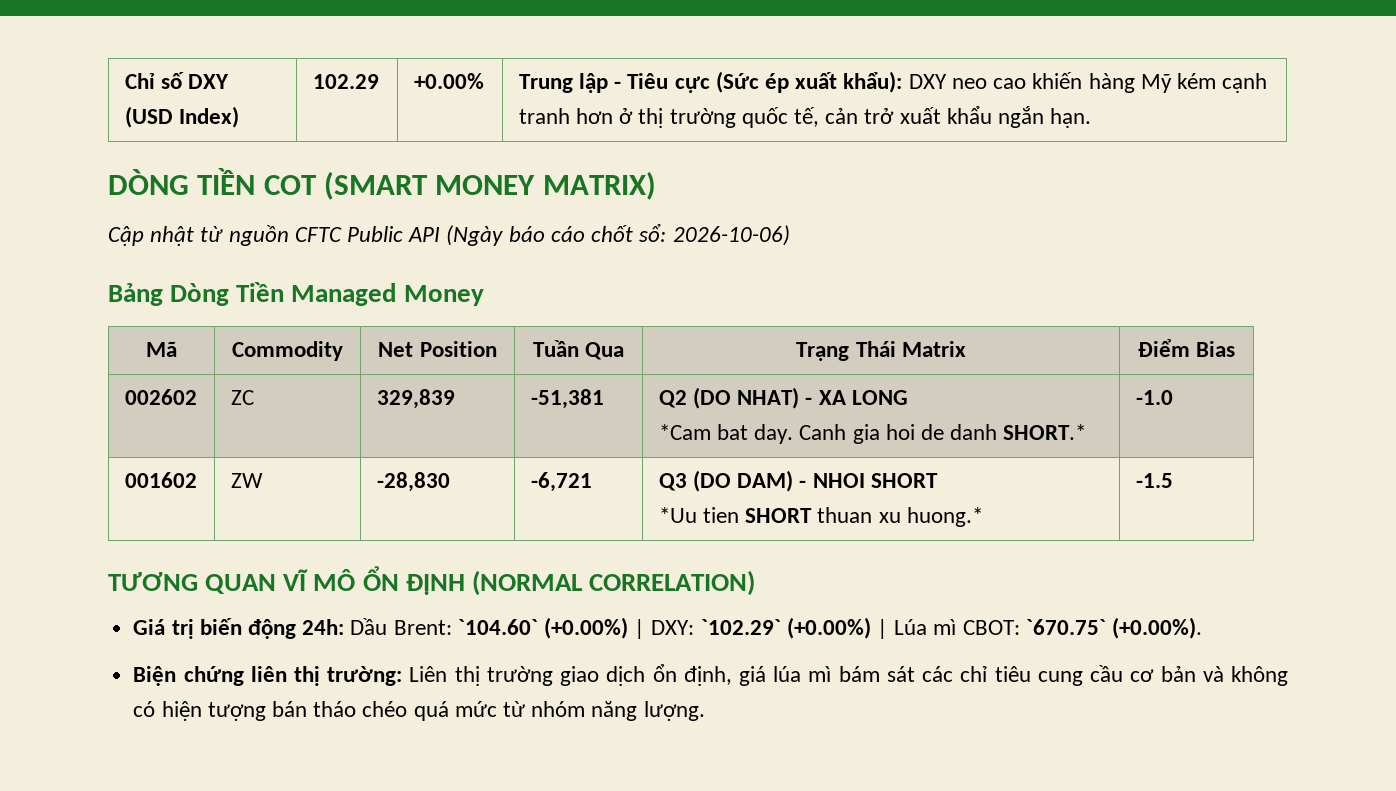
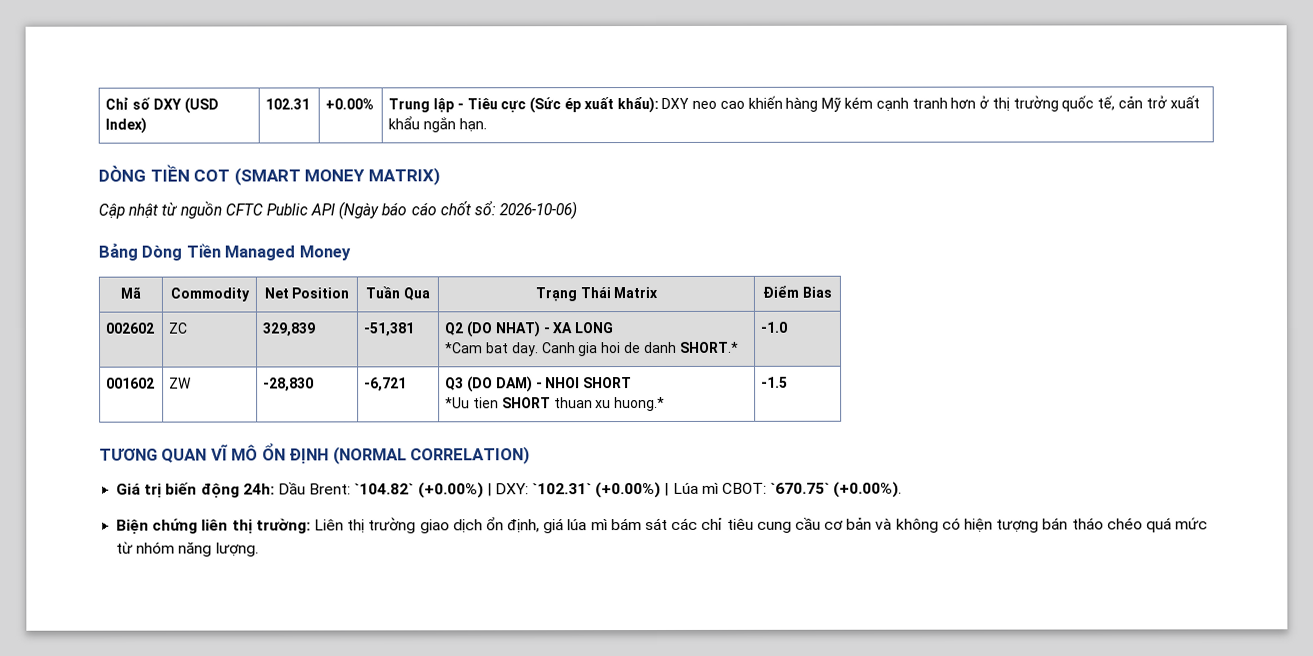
[312,74,379,89] 102.29 -> [265,98,311,110] 102.31
[457,619,538,635] `104.60` -> [354,483,415,495] `104.82`
[700,619,781,635] `102.29` -> [532,483,593,495] `102.31`

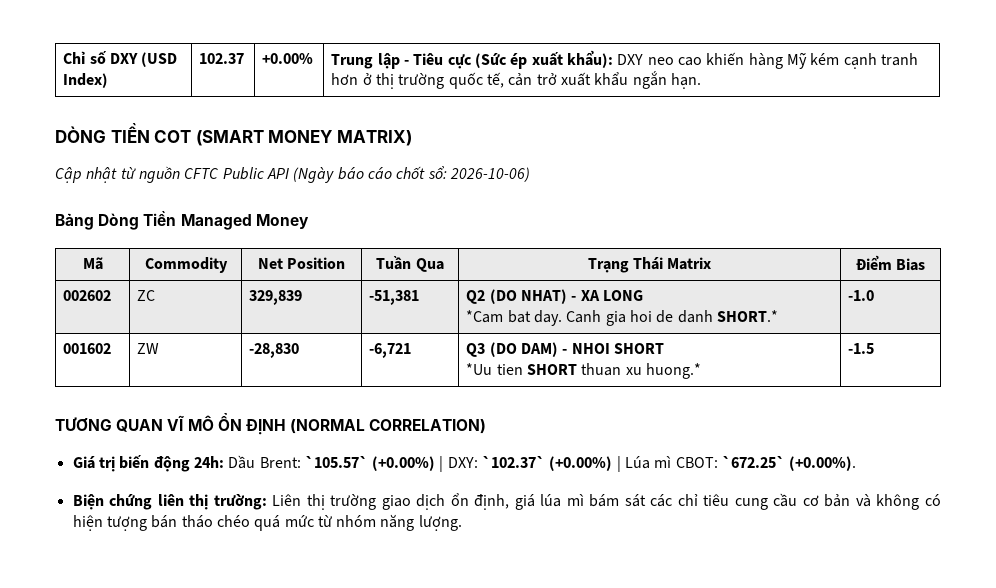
[265,98,311,110] 102.31 -> [199,53,245,64] 102.37
[354,483,415,495] `104.82` -> [304,456,368,468] `105.57`
[532,483,593,495] `102.31` -> [482,456,546,468] `102.37`
[770,482,831,494] `670.75` -> [722,456,786,468] `672.25`

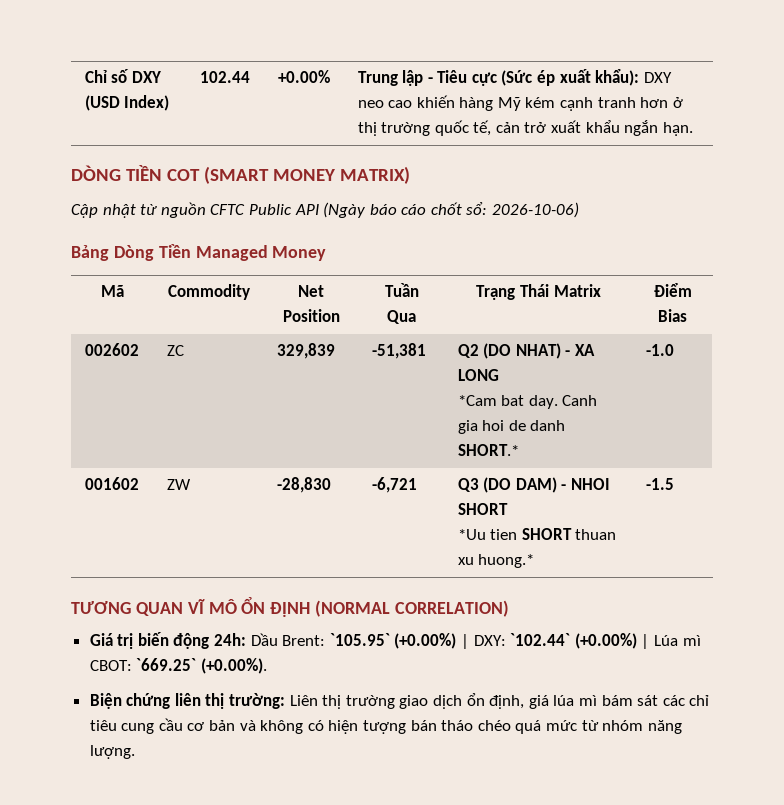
[199,53,245,64] 102.37 -> [199,71,250,83] 102.44
[304,456,368,468] `105.57` -> [329,633,390,646] `105.95`
[482,456,546,468] `102.37` -> [510,633,571,646] `102.44`
[722,456,786,468] `672.25` -> [136,658,197,671] `669.25`

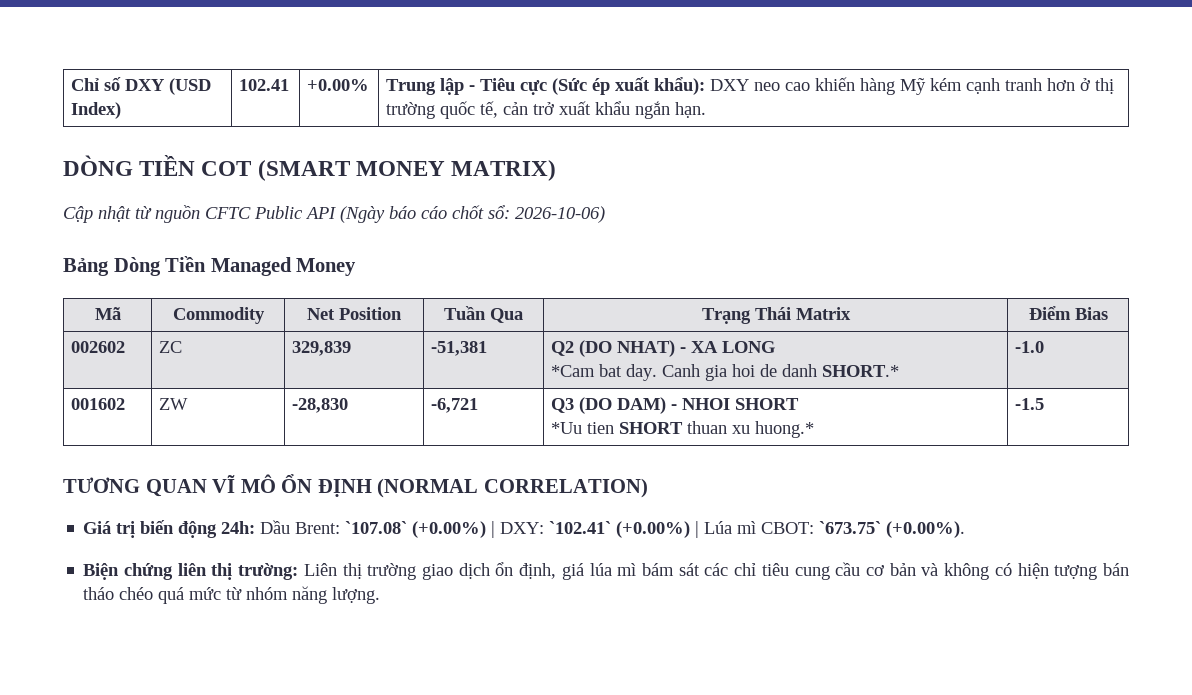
[199,71,250,83] 102.44 -> [239,79,290,91] 102.41
[329,633,390,646] `105.95` -> [345,521,408,534] `107.08`
[510,633,571,646] `102.44` -> [549,521,612,534] `102.41`
[136,658,197,671] `669.25` -> [819,521,882,534] `673.75`

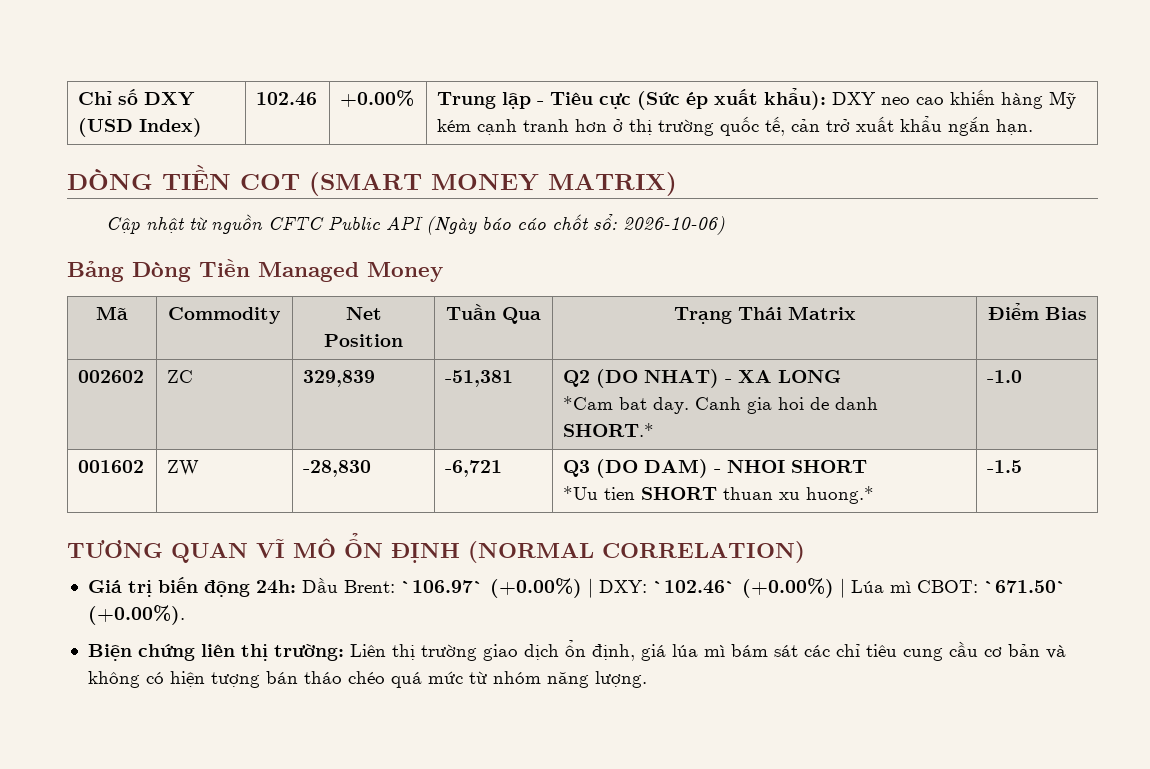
[239,79,290,91] 102.41 -> [256,92,318,106] 102.46
[345,521,408,534] `107.08` -> [400,580,484,593] `106.97`
[549,521,612,534] `102.41` -> [652,580,736,594] `102.46`
[819,521,882,534] `673.75` -> [983,580,1067,593] `671.50`

